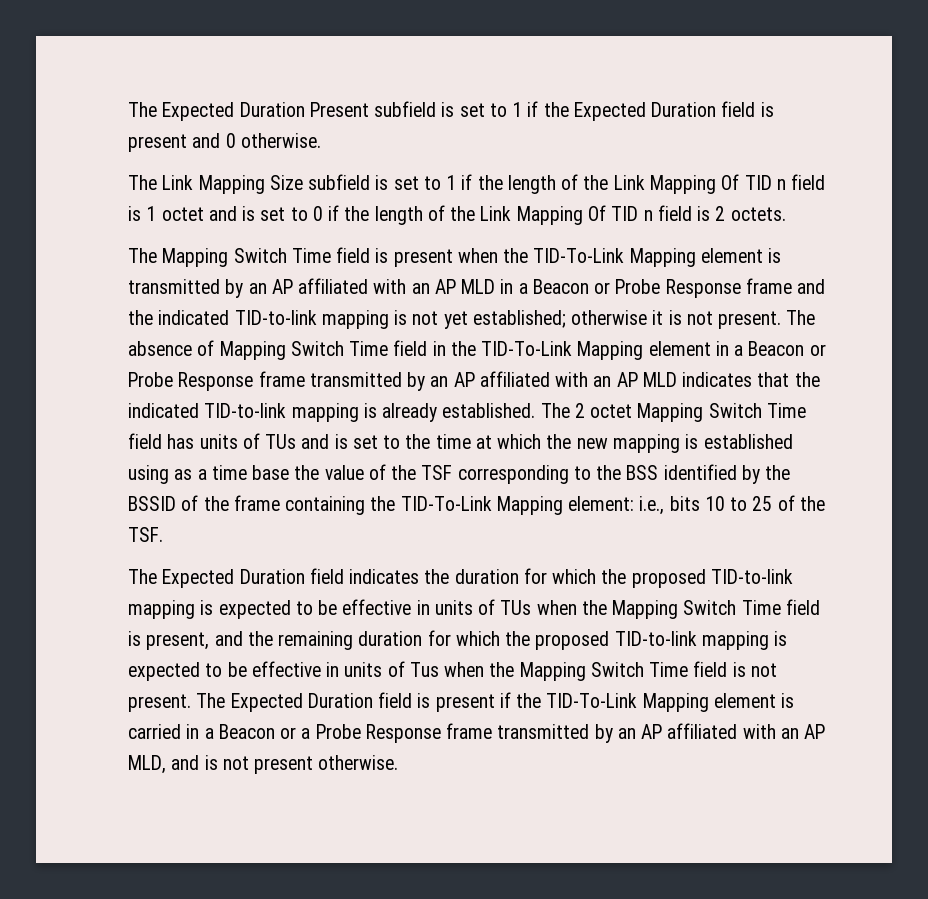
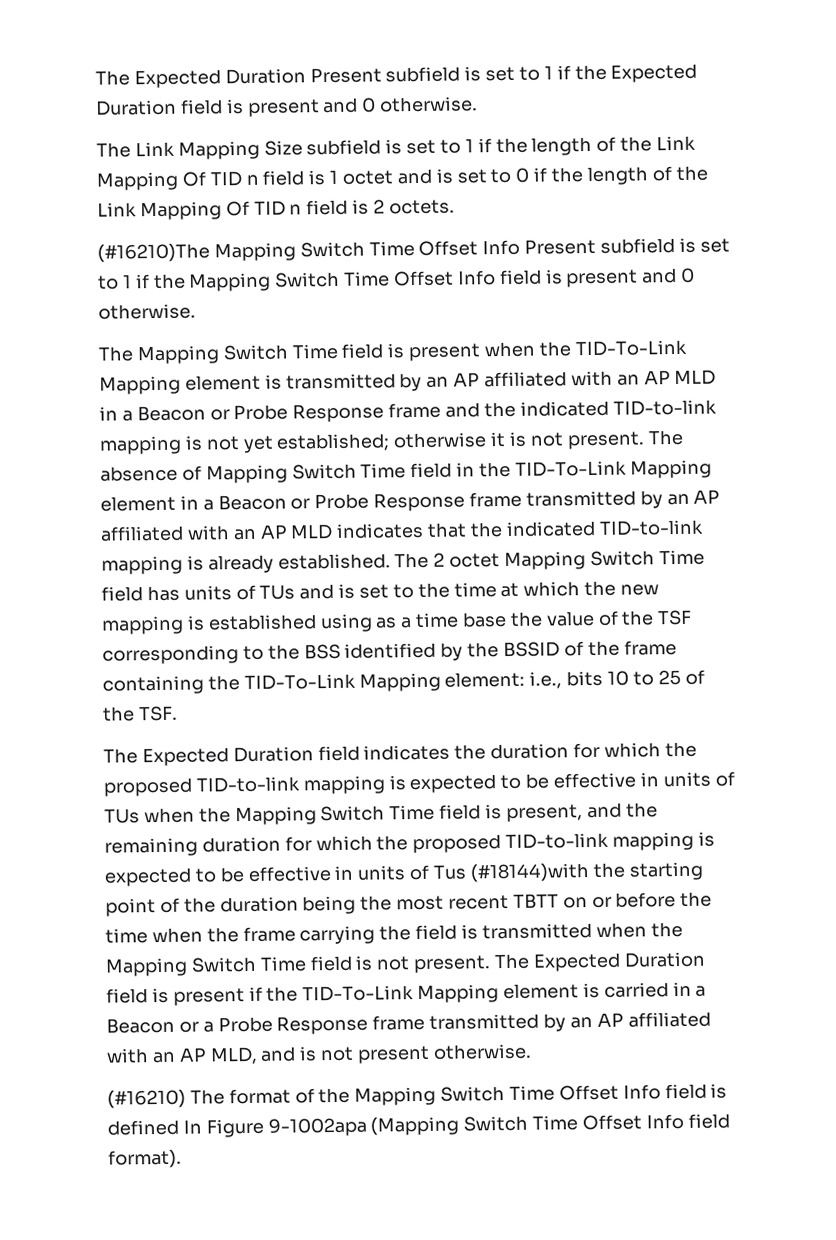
(786, 214) none -> [97,237,730,263] [98,267,696,292] [98,303,196,320] // (#16210)The Mapping Switch Time Offset Info Present subfield is set to 1 if the Mapping Switch Time Offset Info field is present and 0 otherwise.
(439, 669) none -> [469,861,704,883] [105,891,713,917] [105,923,592,945] (#18144)with the starting point of the duration being the most recent TBTT on or before the time when the frame carrying the field is transmitted
(399, 762) none -> [107,1083,728,1109] [107,1113,730,1138] [108,1149,182,1169] // (#16210) The format of the Mapping Switch Time Offset Info field is defined In Figure 9-1002apa (Mapping Switch Time Offset Info field format).

